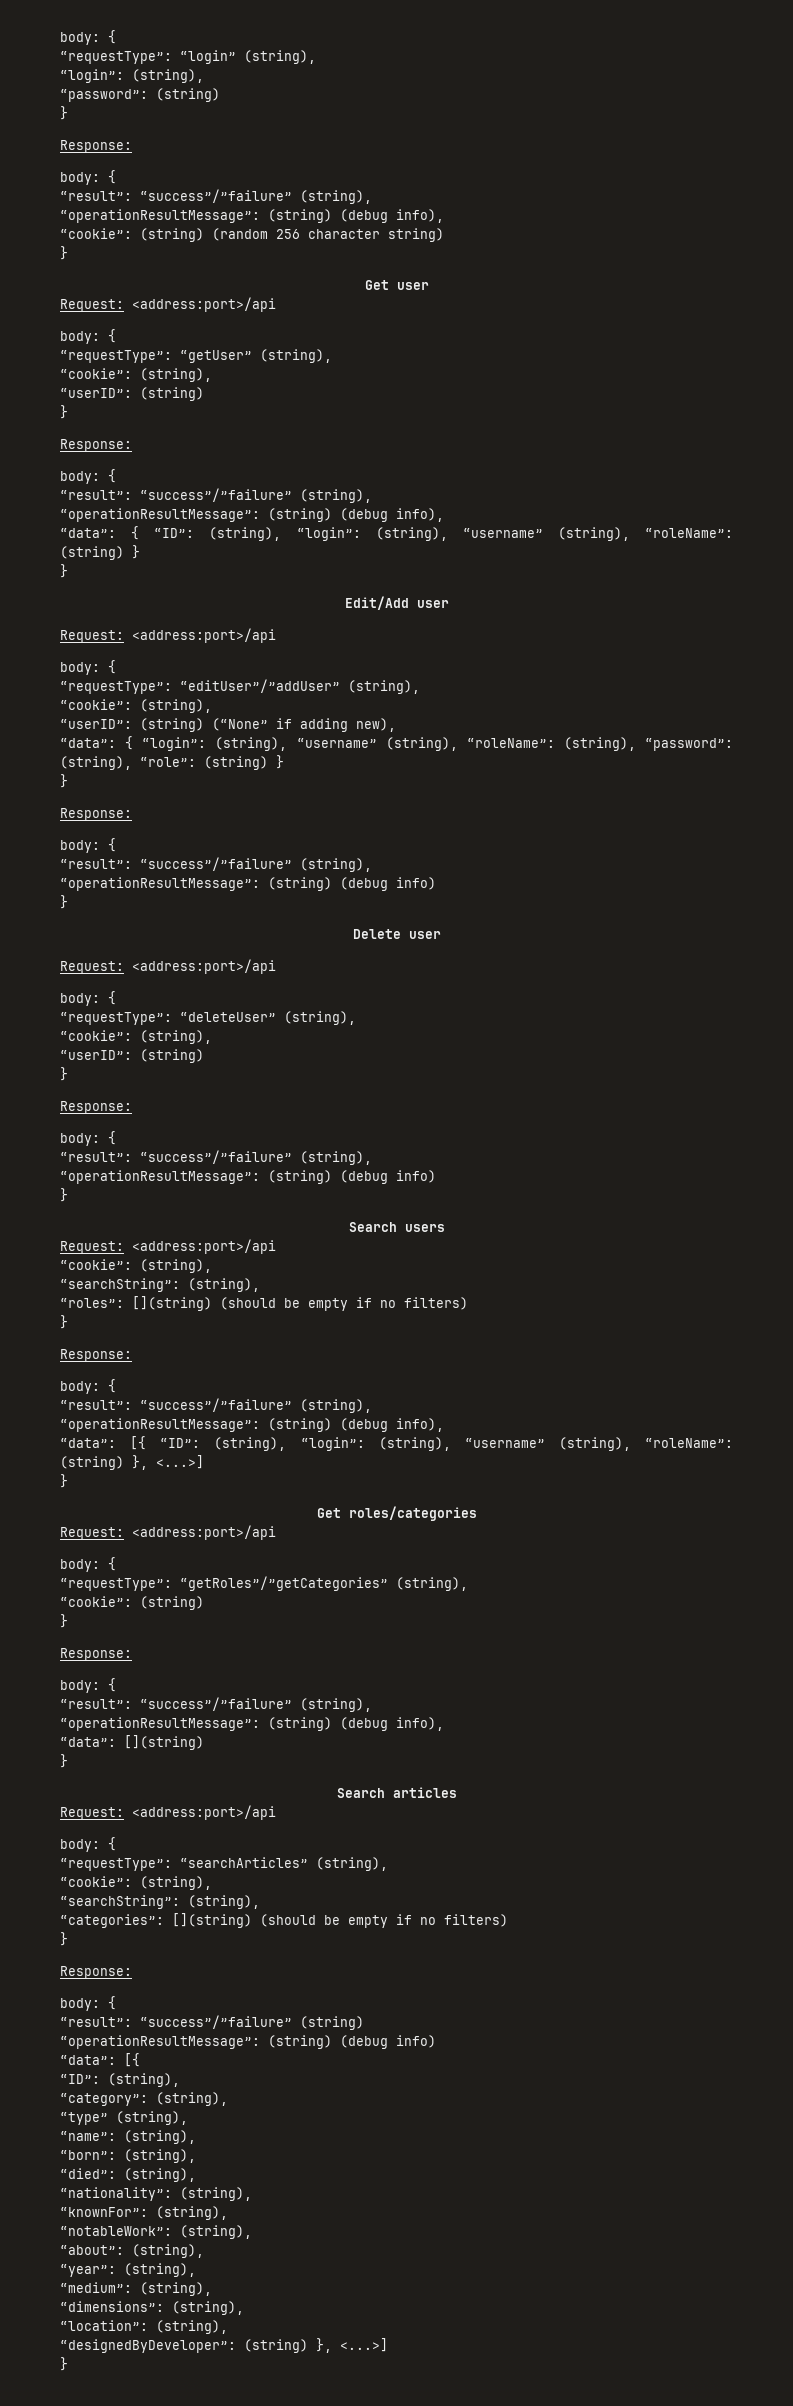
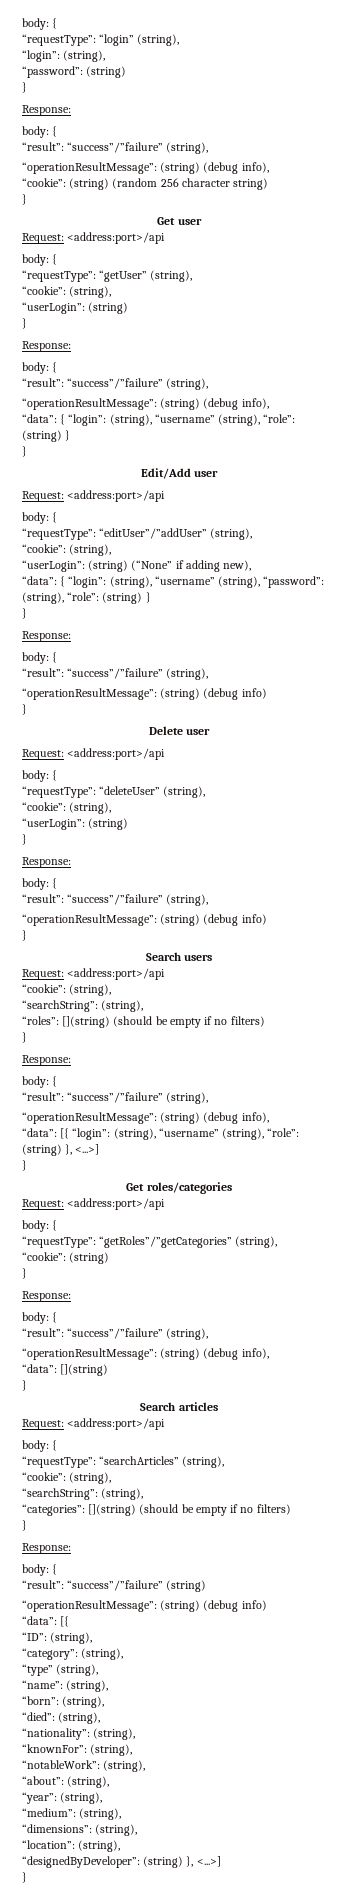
[60,388,132,398] “userID”: -> [22,302,85,314] “userLogin”:
[154,527,733,541] “ID”: (string), “login”: (string), “username” (string), “roleName”: -> [68,414,296,426] “login”: (string), “username” (string), “role”:
[60,719,132,729] “userID”: -> [22,560,85,572] “userLogin”:
[466,737,636,751] “roleName”: (string), -> (261, 582) none
[60,1050,132,1060] “userID”: -> [22,818,85,830] “userLogin”:
[160,1437,733,1451] “ID”: (string), “login”: (string), “username” (string), “roleName”: -> [72,1128,300,1140] “login”: (string), “username” (string), “role”:

